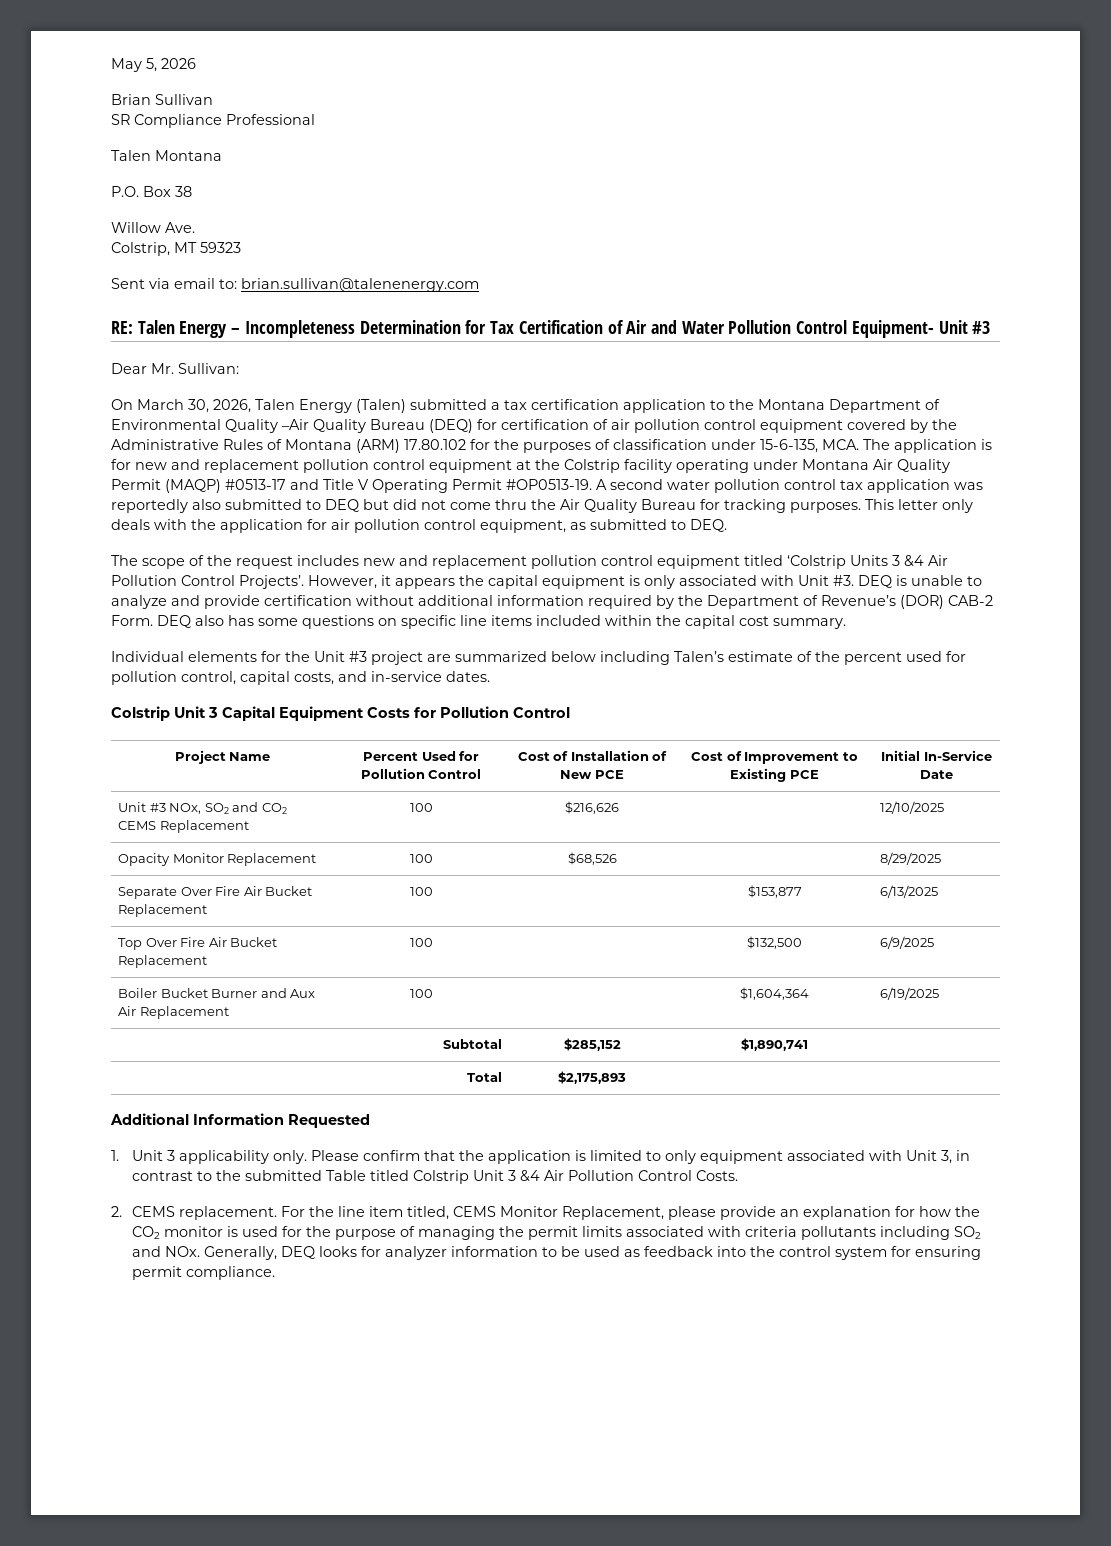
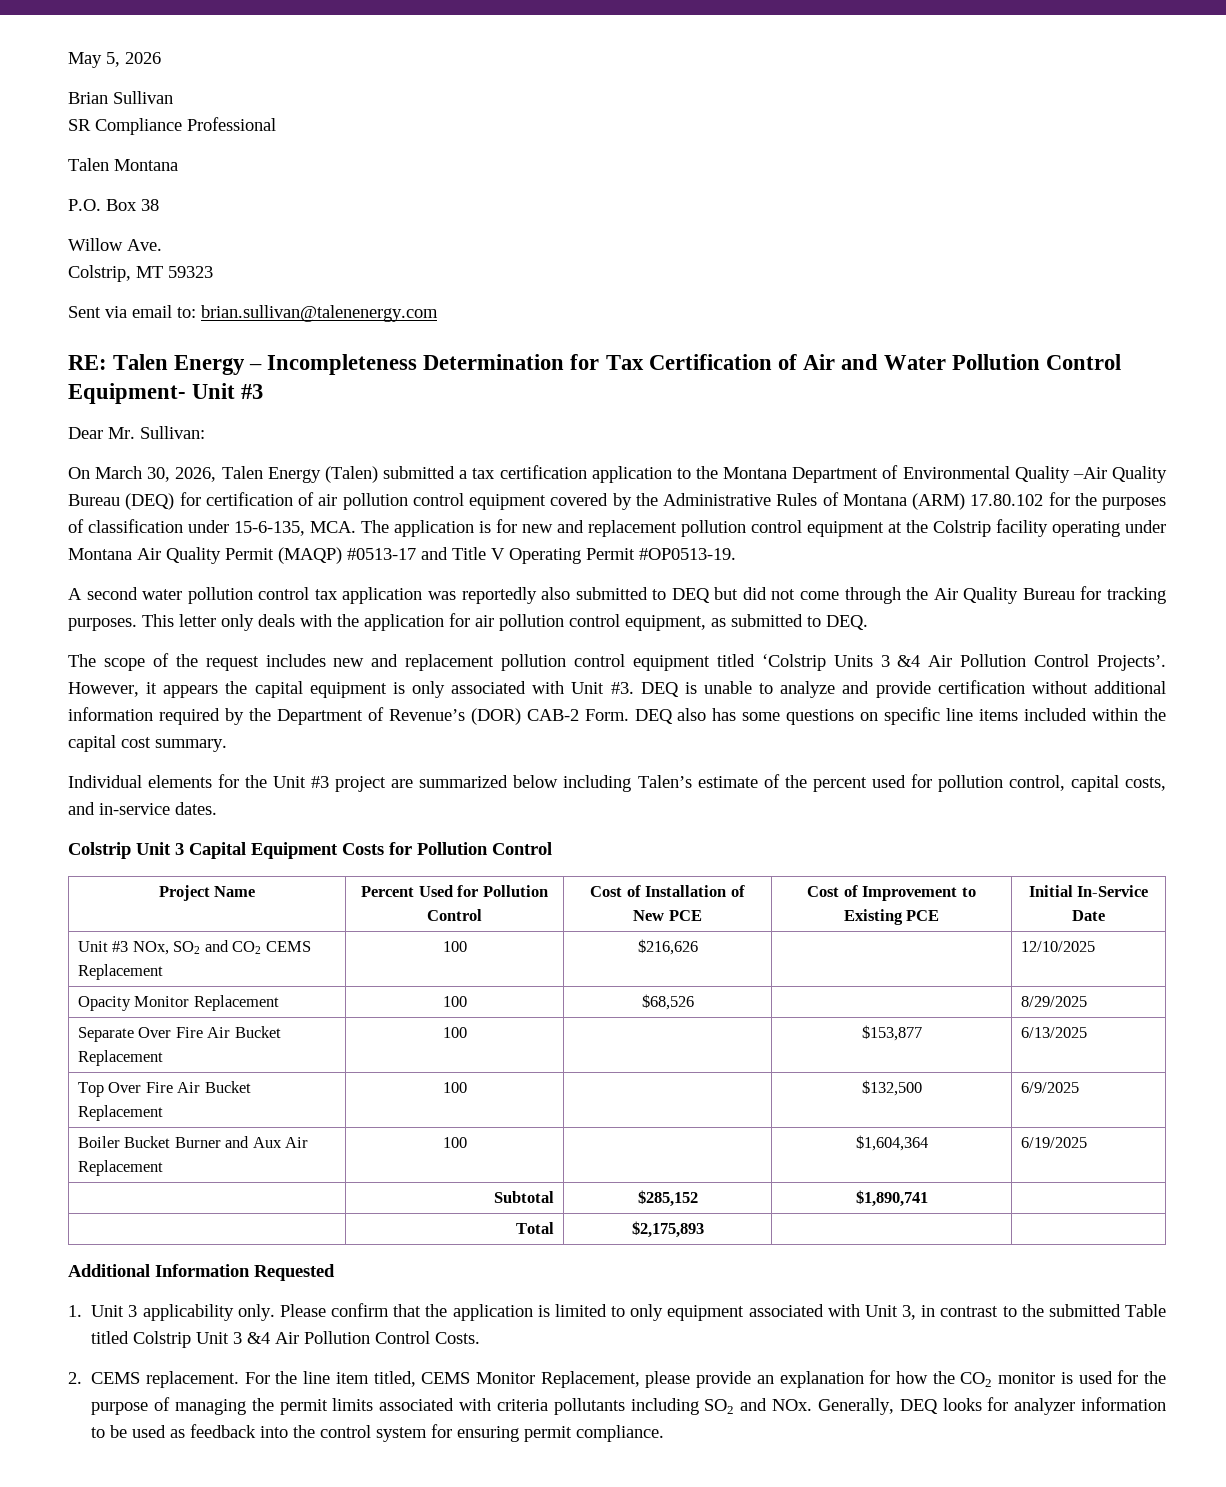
(592, 484) none -> (736, 554) //
[495,499,527,510] thru -> [844,587,901,604] through

